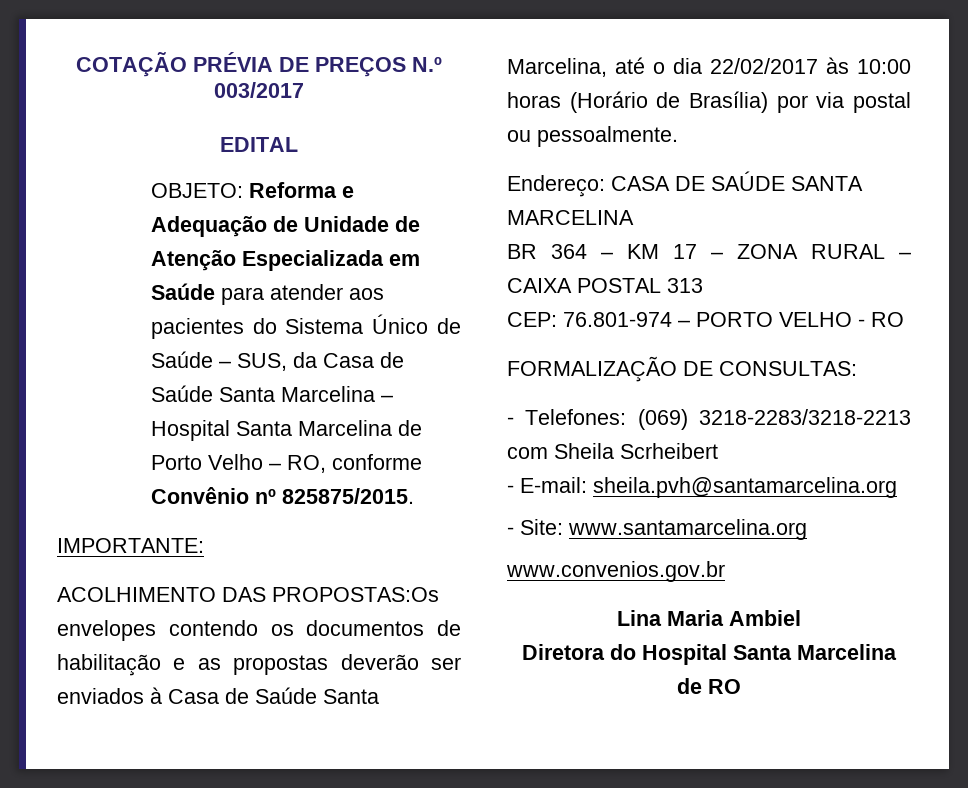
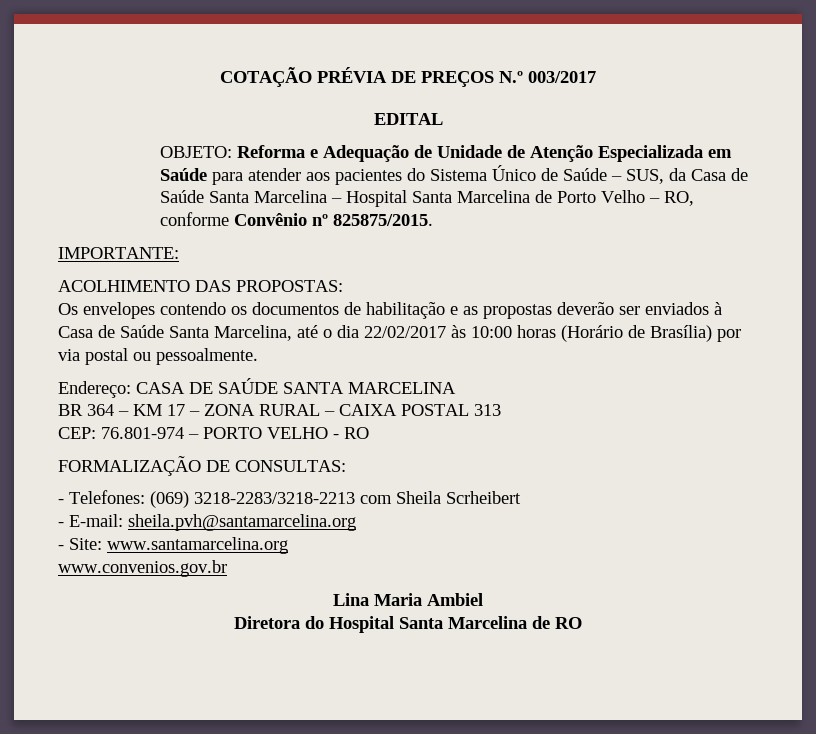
[272,587,439,602] PROPOSTAS:Os -> [236,280,343,292] [58,303,78,315] PROPOSTAS: // Os

